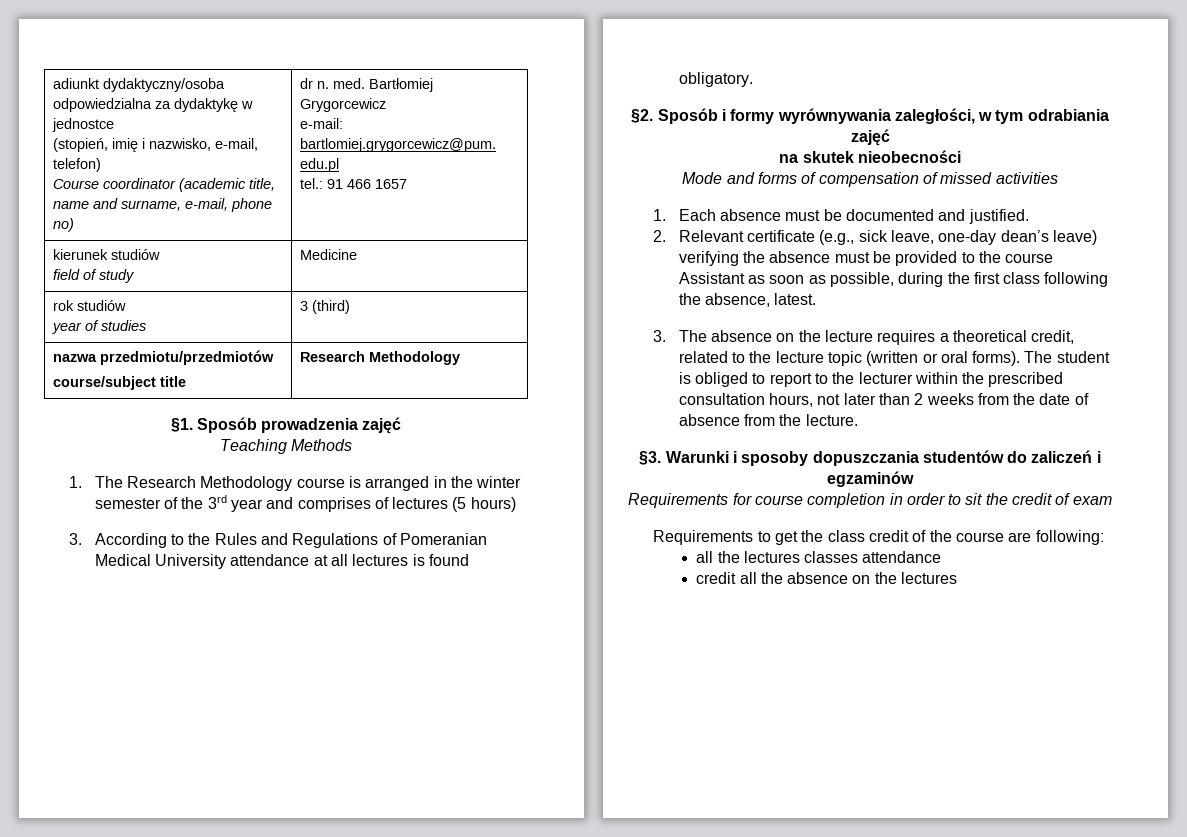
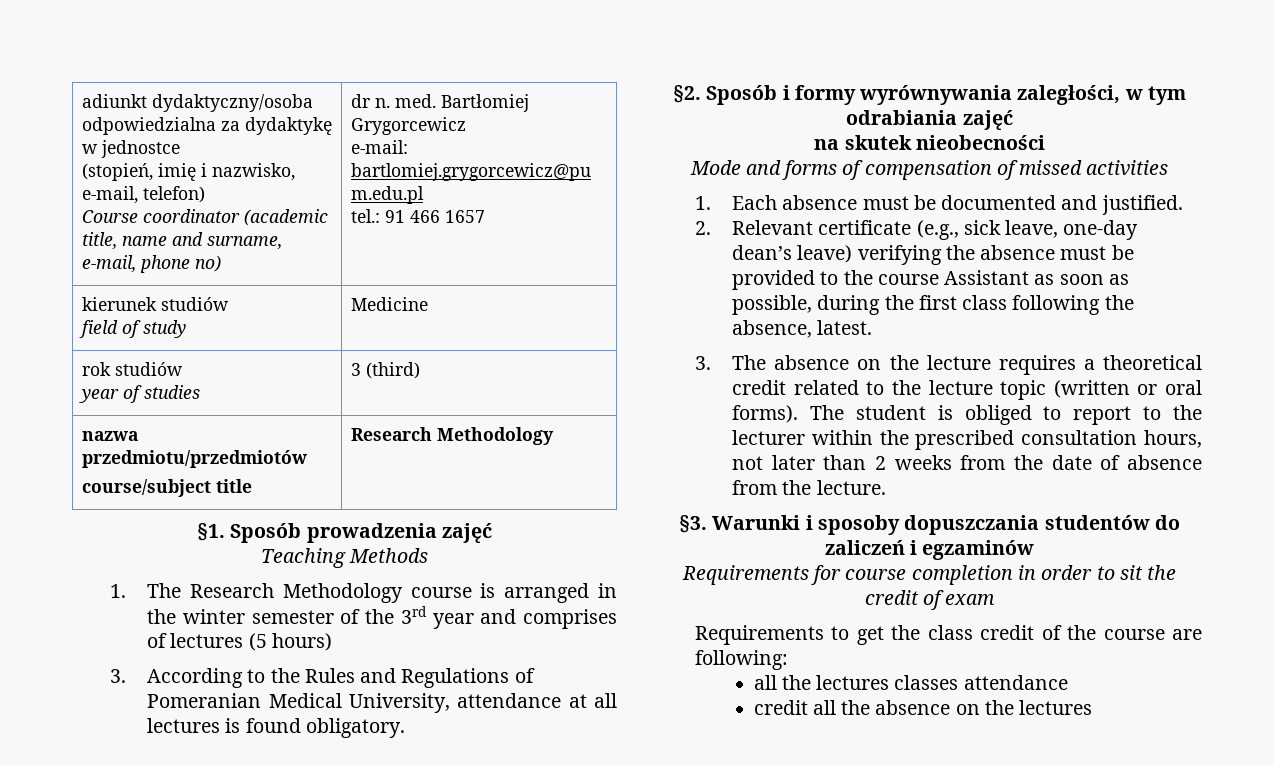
[154,554,226,569] University -> [348,693,450,713] University,
[1031,330,1075,344] credit, -> [732,380,787,395] credit

